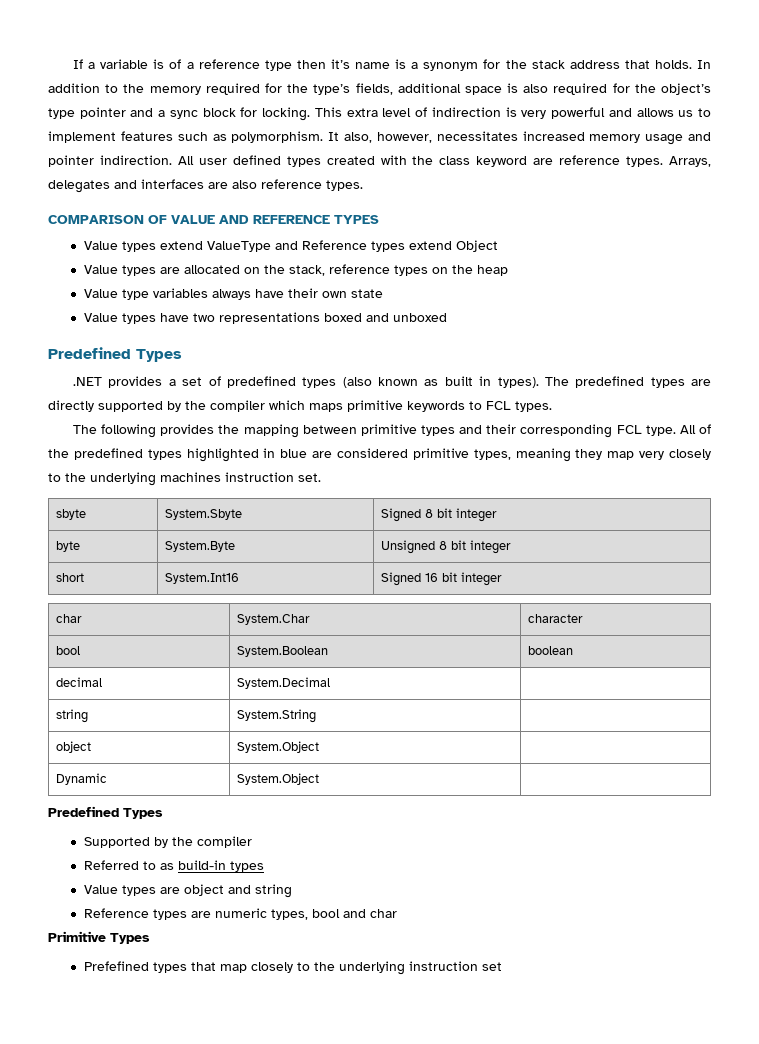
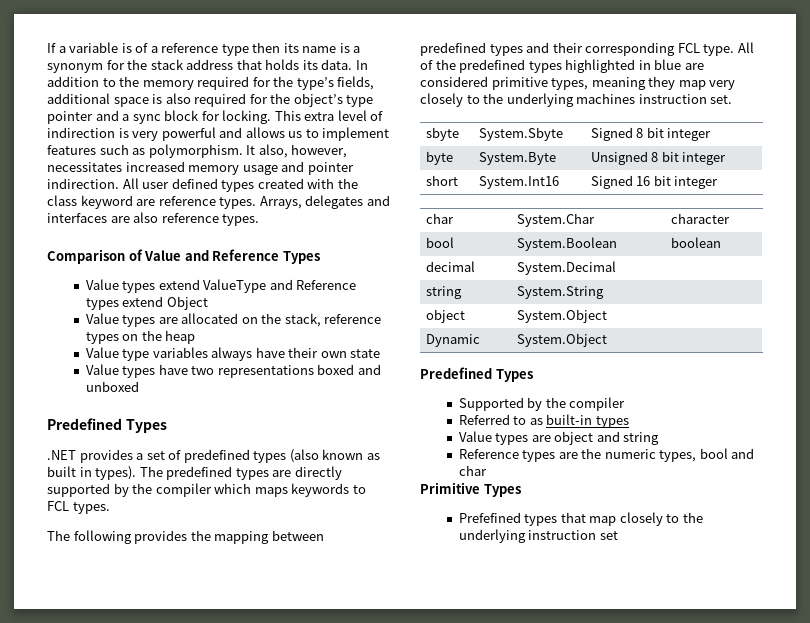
[330,59,350,69] it’s -> [283,43,299,53] its
[654,60,692,69] holds. -> [265,59,353,70] holds its data.
[48,215,379,224] COMPARISON OF VALUE AND REFERENCE TYPES -> [47,249,320,264] Comparison of Value and Reference Types
[347,400,403,412] primitive -> (288, 492) none
[360,424,417,436] primitive -> [420,42,486,56] predefined
[177,860,226,870] build-in -> [546,414,593,425] built-in
(211, 914) none -> [581,448,602,459] the

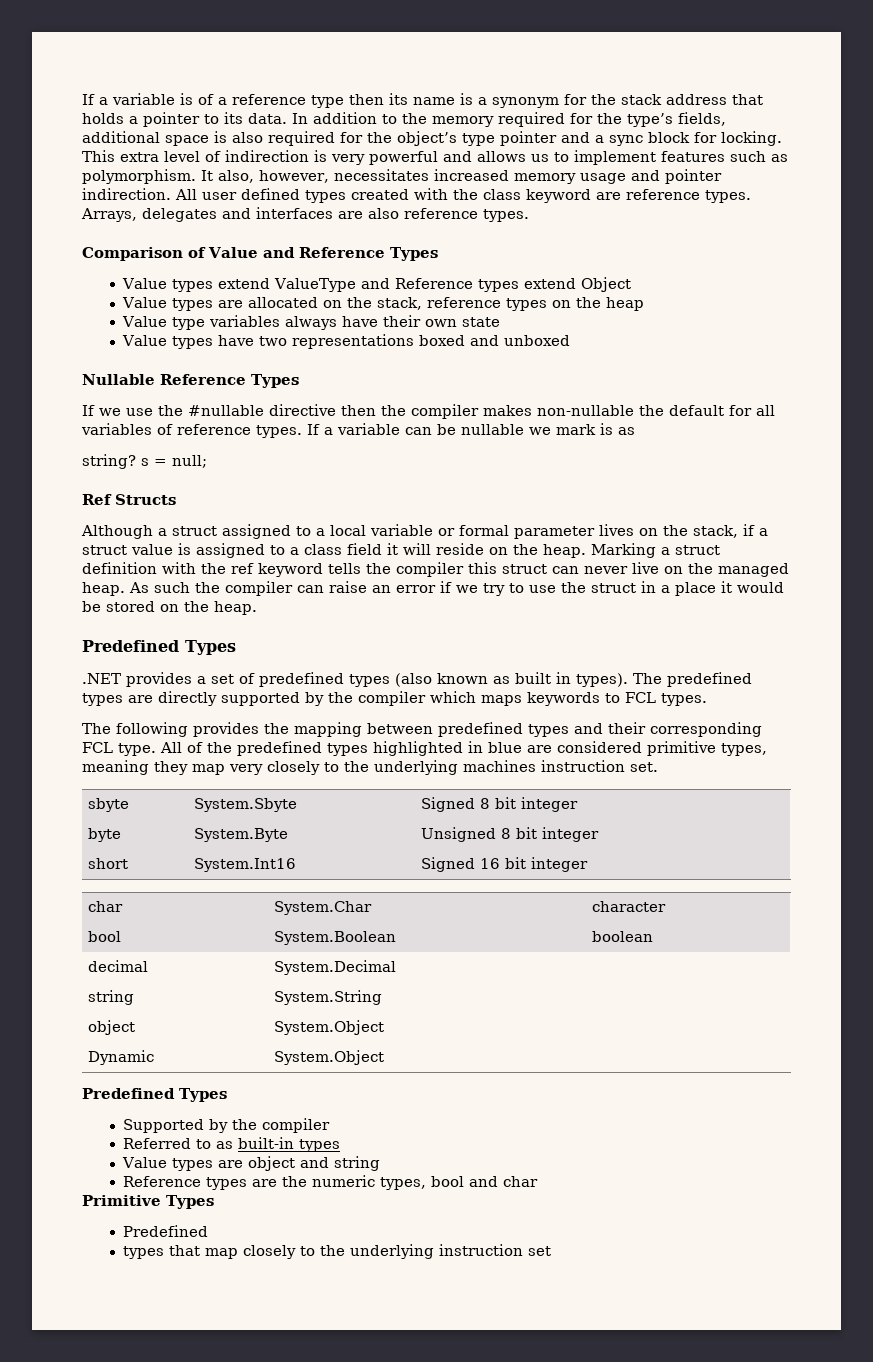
(300, 64) none -> [129,112,219,127] a pointer to
(139, 386) none -> [82,374,299,388] [82,404,775,419] [81,423,635,438] [82,454,207,469] [82,494,176,505] [81,524,768,539] [82,543,720,558] [82,562,789,577] [82,581,784,596] [82,601,257,615] // Nullable Reference Types // If we use the #nullable directive then the compiler makes non-nullable the default for all variables of reference types. If a variable can be nullable we mark is as // string? s = null; // Ref Structs // Although a struct assigned to a local variable or formal parameter lives on the stack, if a struct value is assigned to a class field it will reside on the heap. Marking a struct definition with the ref keyword tells the compiler this struct can never live on the managed heap. As such the compiler can raise an error if we try to use the struct in a place it would be stored on the heap.
[458,512,521,523] Prefefined -> [123,1225,209,1237] Predefined //

